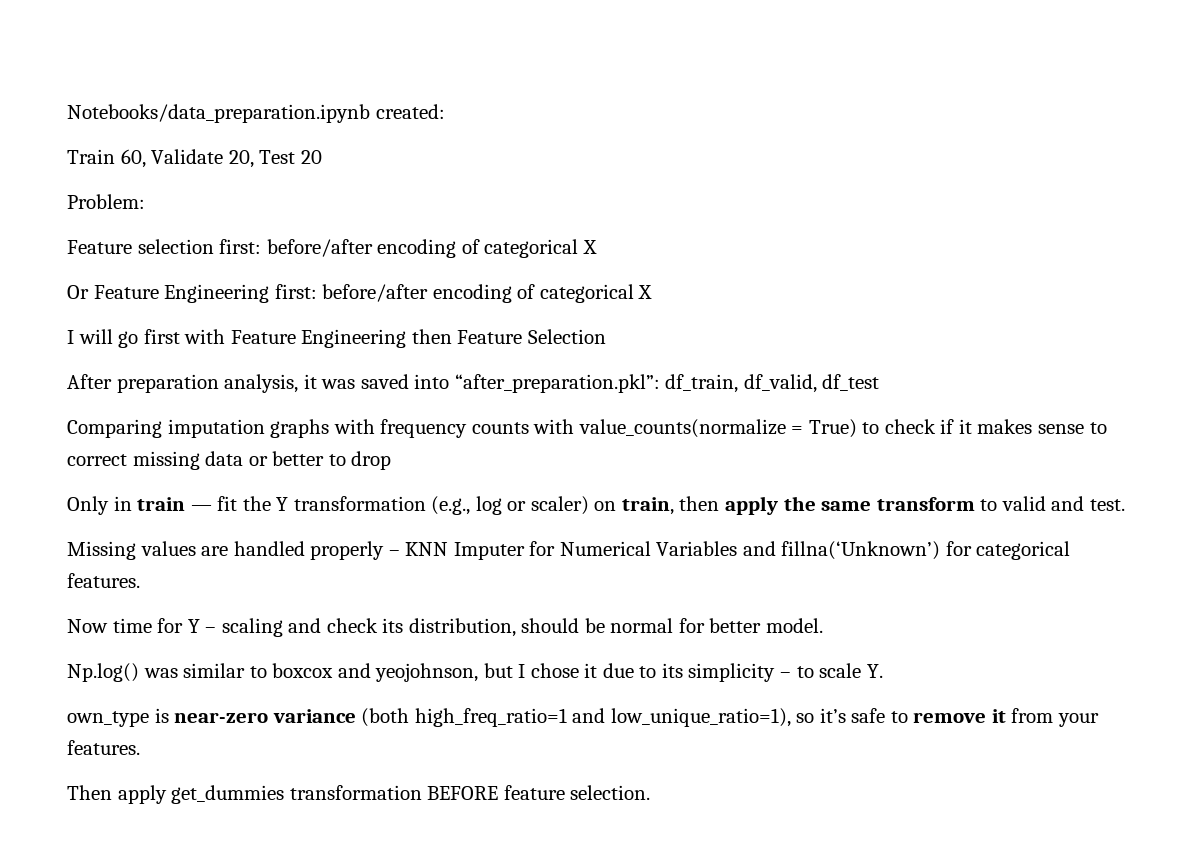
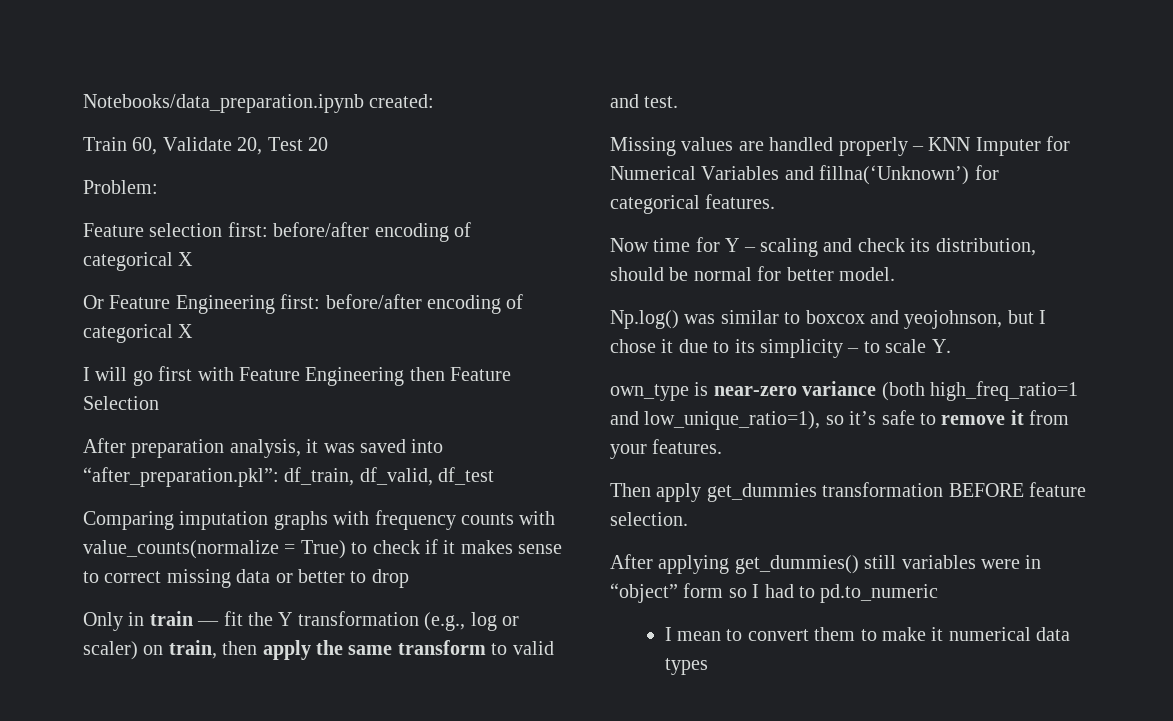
(651, 792) none -> [610,554,1042,574] [610,583,939,603] [664,627,1071,641] [664,658,708,675] // After applying get_dummies() still variables were in “object” form so I had to pd.to_numeric // I mean to convert them to make it numerical data types

